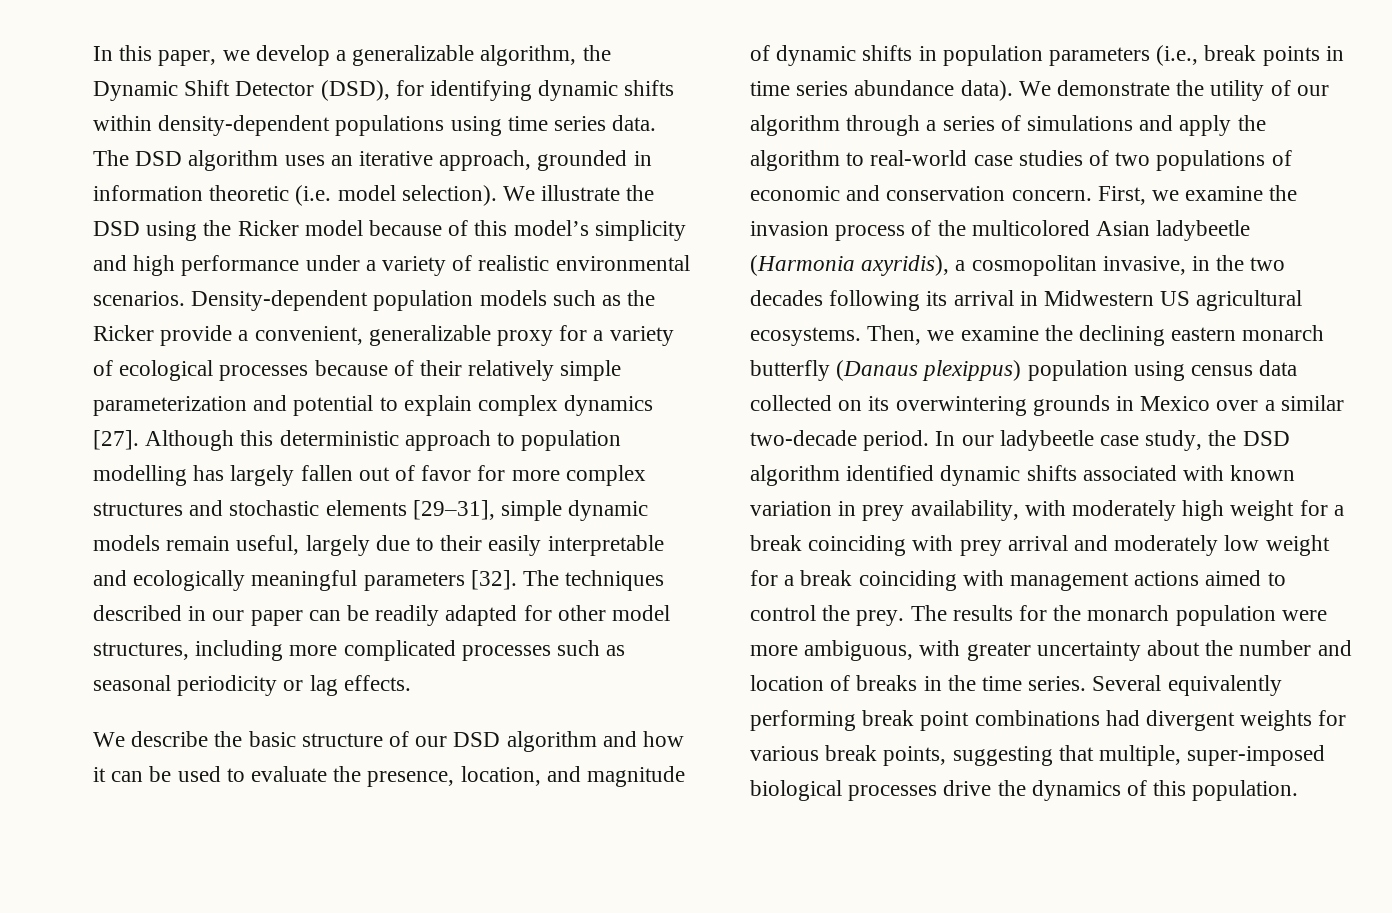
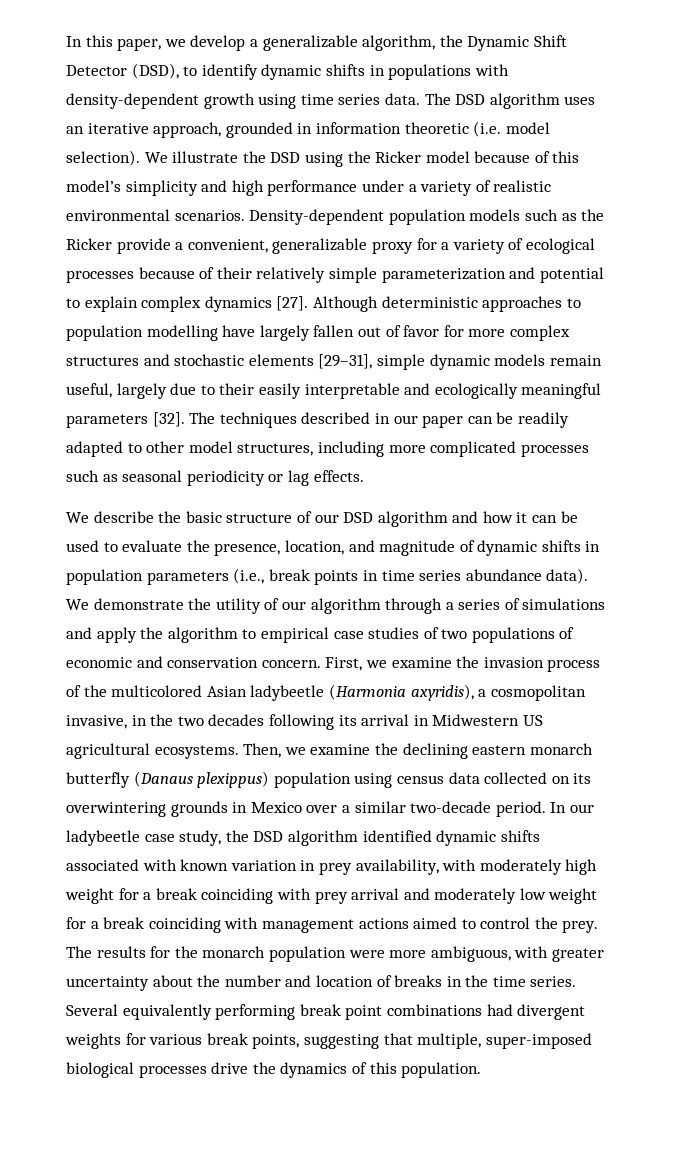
[395,80,675,101] [93,115,445,136] for identifying dynamic shifts within density-dependent populations -> [183,64,509,80] [66,93,255,109] to identify dynamic shifts in populations with density-dependent growth
[240,430,491,451] this deterministic approach -> [381,296,563,312] deterministic approaches
[193,465,225,481] has -> [222,325,256,337] have
[523,605,552,621] for -> [127,443,142,453] to
[870,150,968,166] real-world -> [260,627,329,643] empirical

